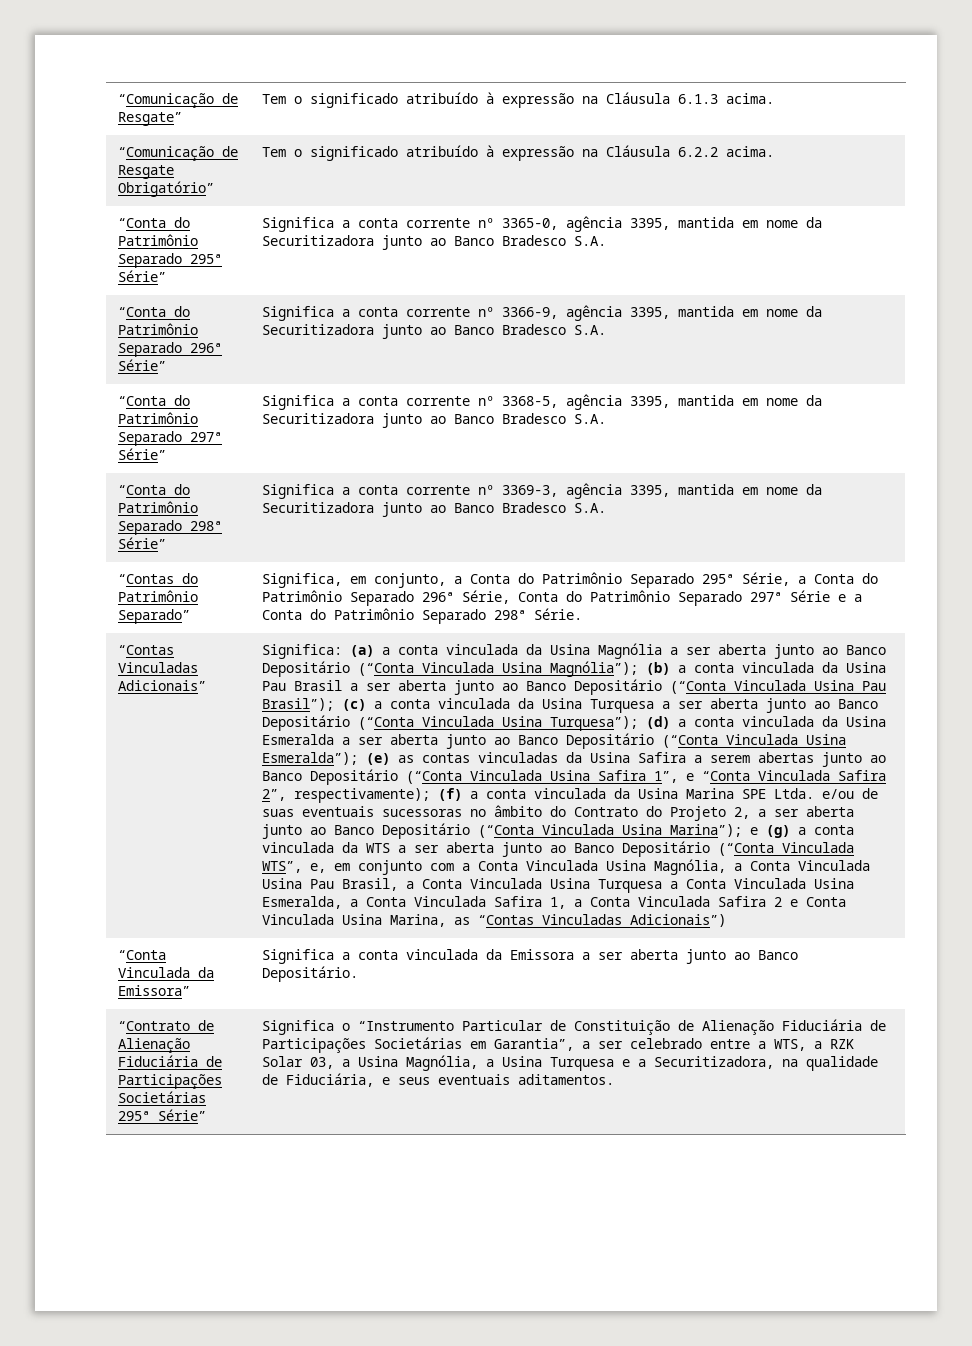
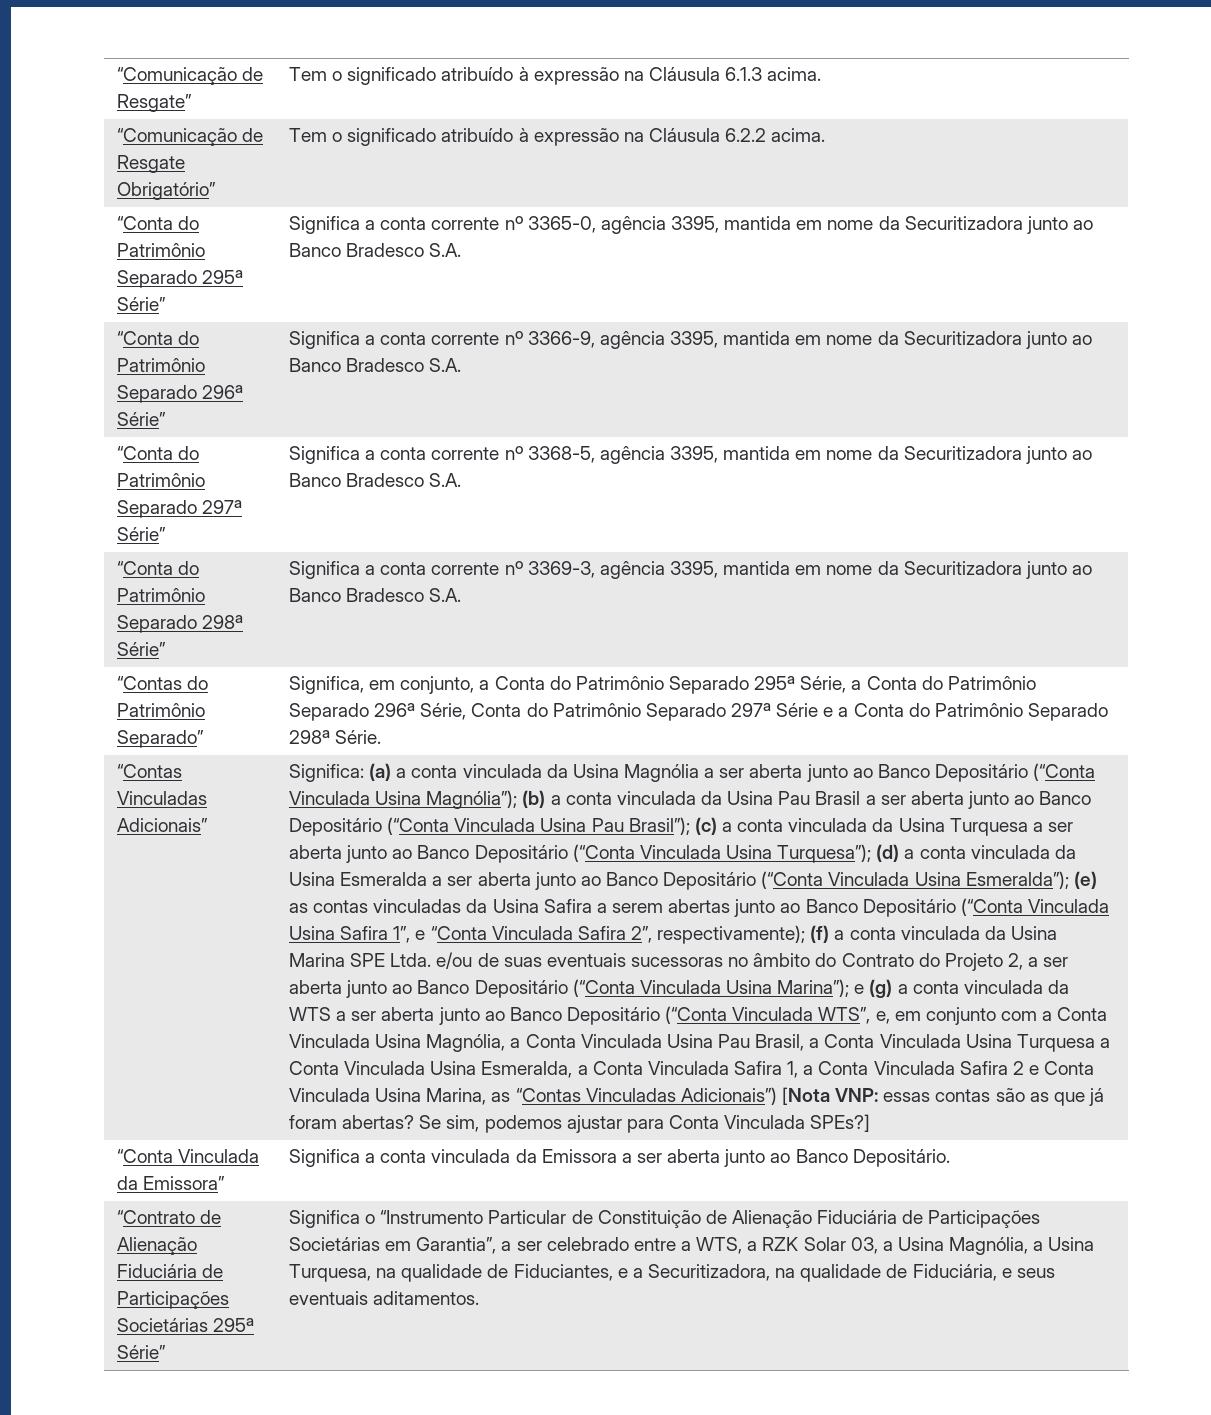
(727, 920) none -> [781,1087,1104,1106] [289,1114,871,1133] [Nota VNP: essas contas são as que já foram abertas? Se sim, podemos ajustar para Conta Vinculada SPEs?]
[550,1057,615,1071] Turquesa -> [289,1264,613,1282] Turquesa, na qualidade de Fiduciantes,

